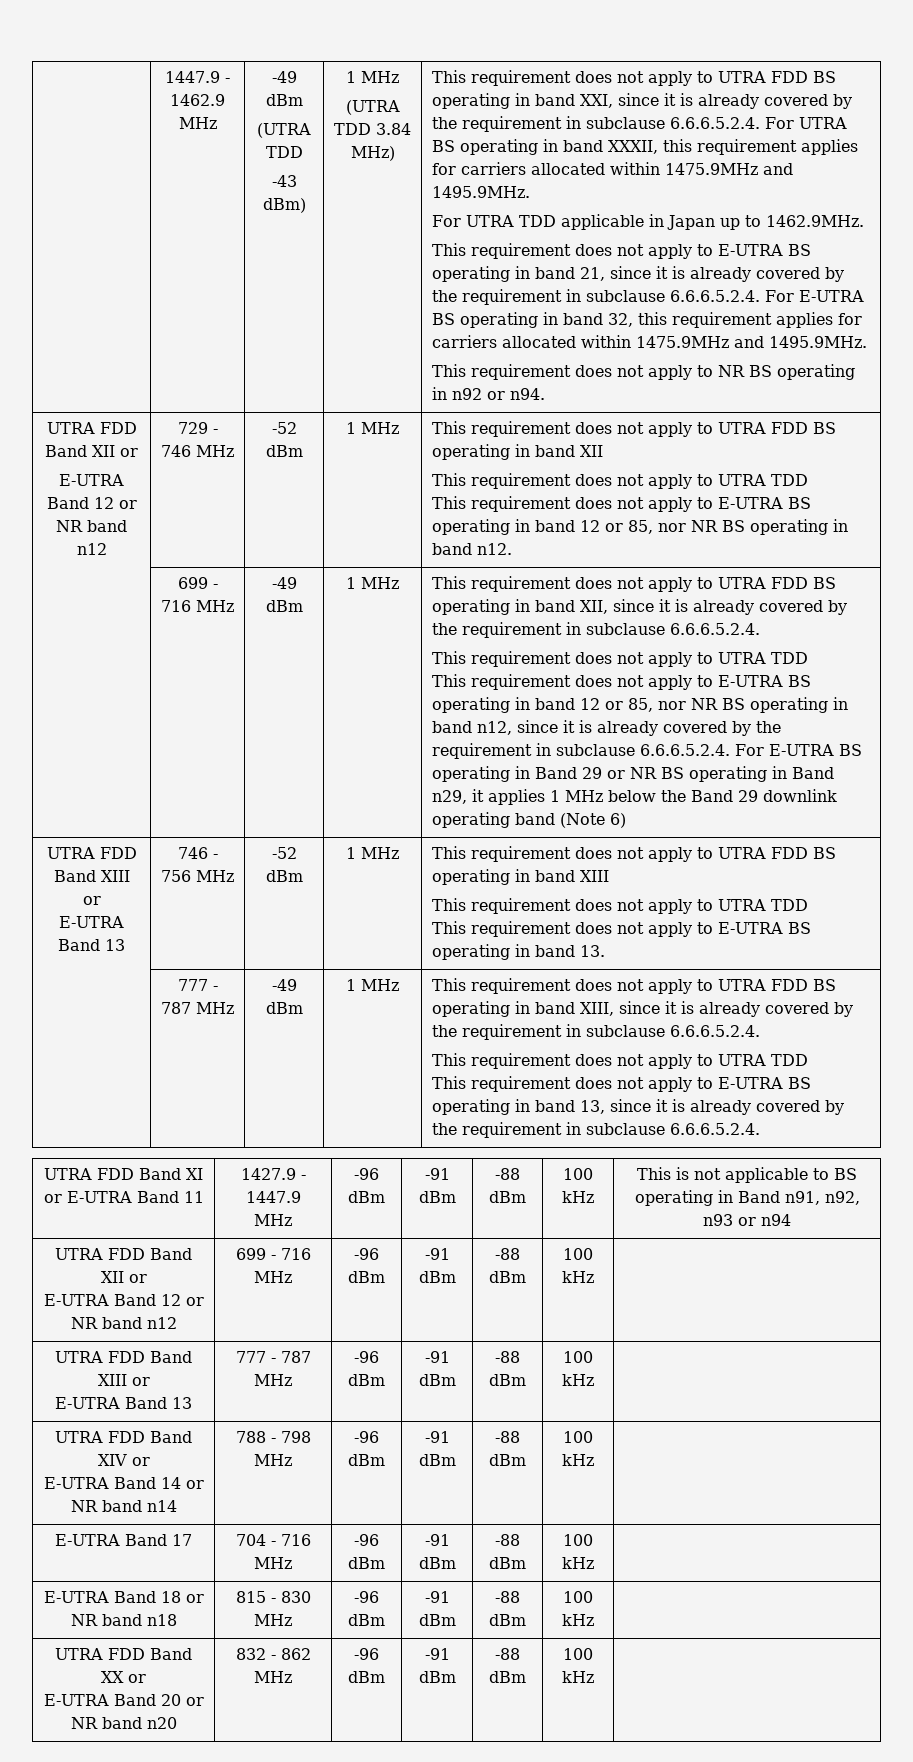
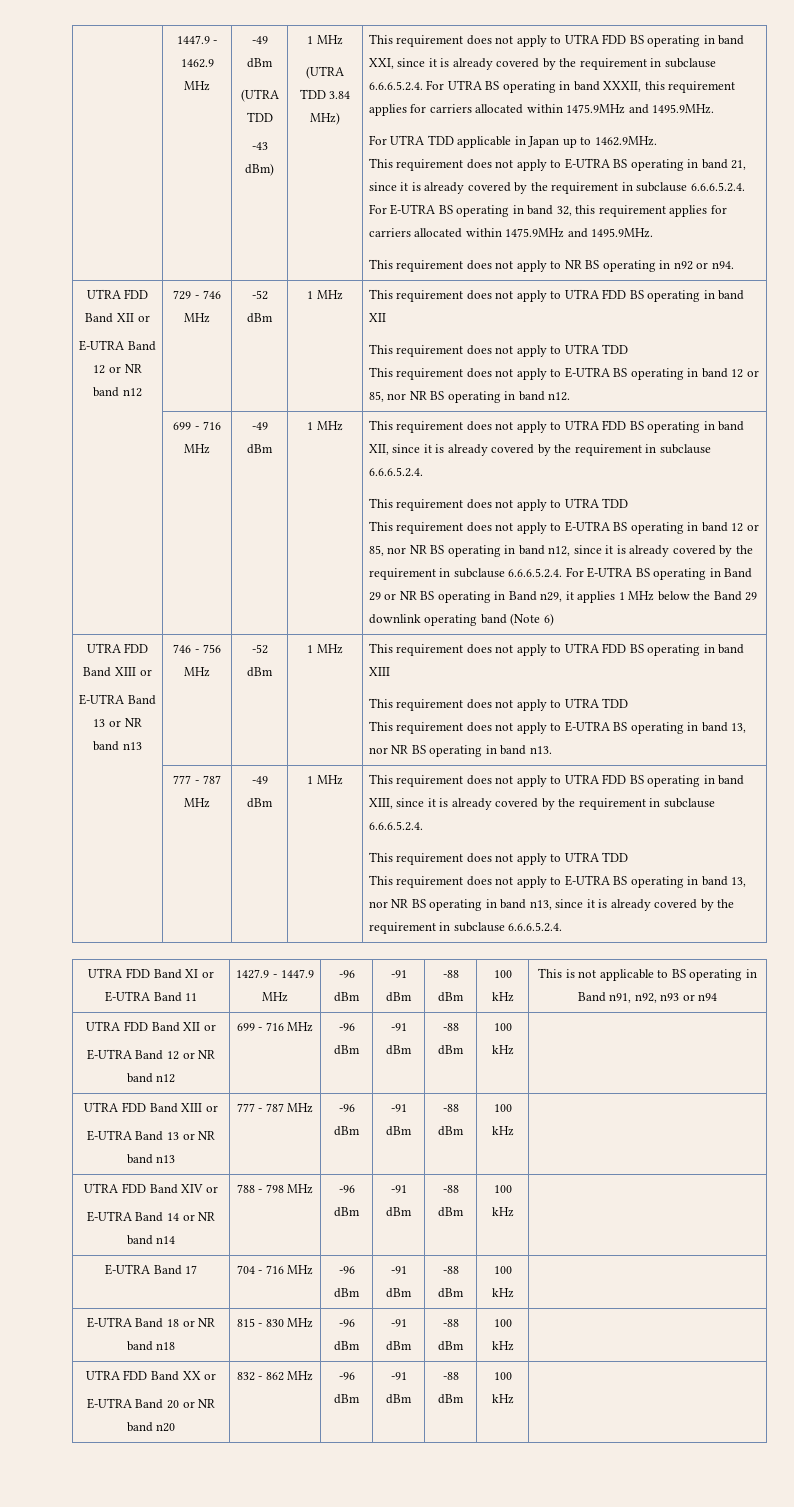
(125, 945) none -> [109,718,142,727] [93,741,142,751] or NR band n13
[579,945,605,957] 13. -> [731,723,747,733] [368,745,552,757] 13, nor NR BS operating in band n13.
(605, 1107) none -> [368,899,552,911] nor NR BS operating in band n13,
(192, 1403) none -> [182,1131,216,1140] [126,1154,176,1164] or NR band n13

